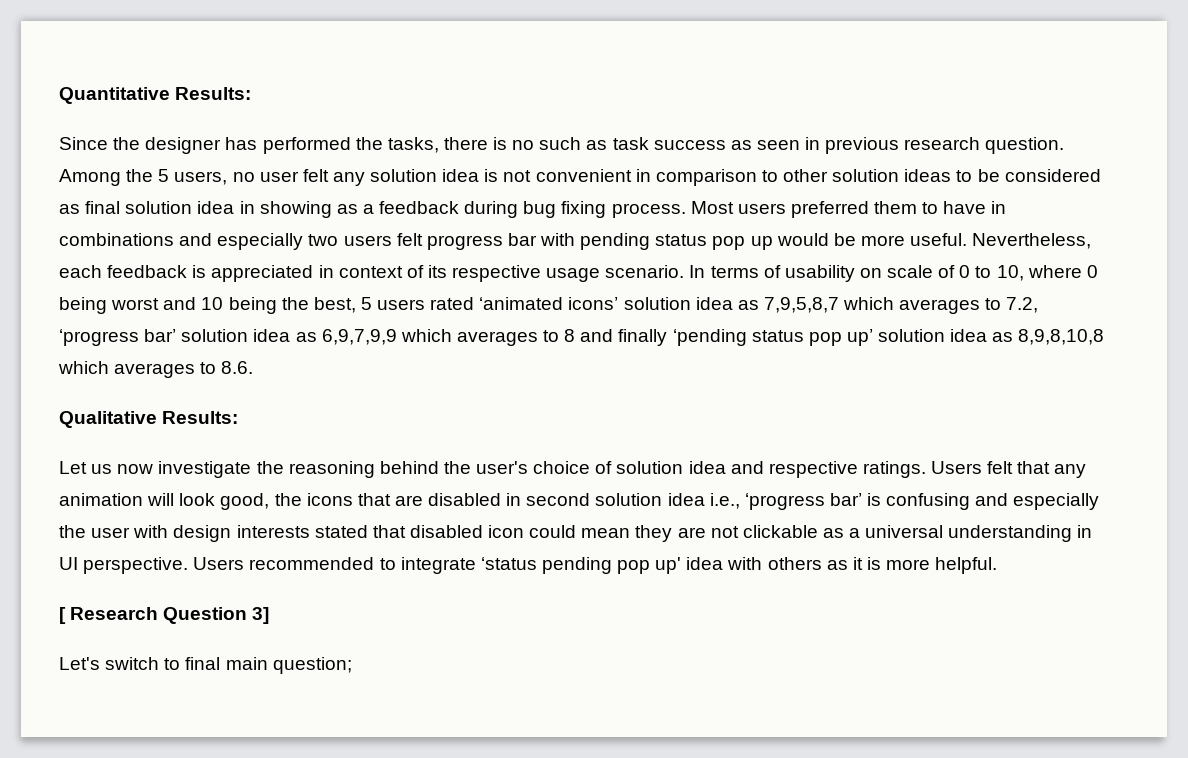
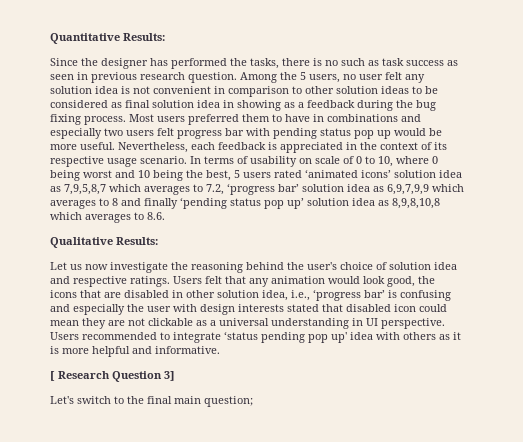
(519, 209) none -> [396,100,413,108] the
(334, 271) none -> [360,142,377,150] the
[147,493,175,506] will -> [328,276,360,284] would
[526,493,705,506] second solution idea -> [186,290,288,301] other solution idea,
[935,557,998,574] helpful. -> [92,346,220,357] helpful and informative.
(181, 664) none -> [127,396,144,404] the

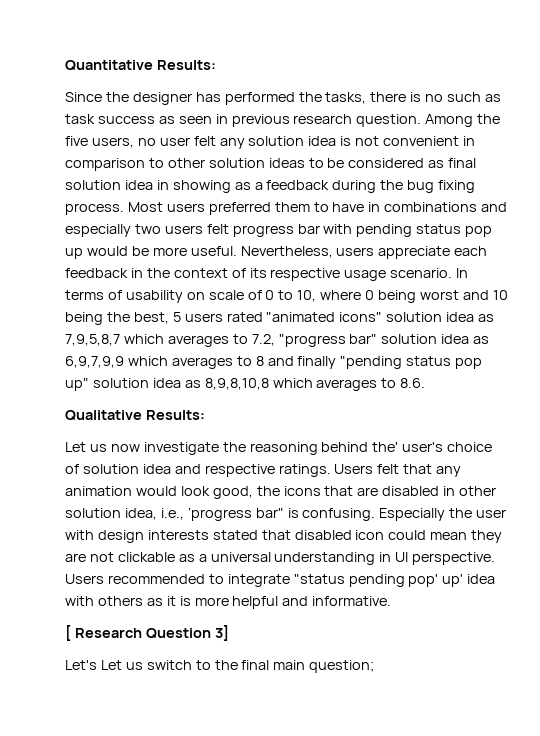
[300,72,306,80] 5 -> [65,136,88,146] five
[191,142,343,153] each feedback is appreciated -> [336,246,488,259] [65,268,128,278] users appreciate each feedback
[305,169,391,178] ‘animated icons’ -> [266,312,383,322] "animated icons"
[227,183,299,195] ‘progress bar’ -> [278,334,378,347] "progress bar"
[180,197,304,209] ‘pending status pop up’ -> [340,356,483,369] [65,378,89,391] "pending status pop up"
[287,262,304,270] the -> [372,442,399,452] the'
[364,290,451,301] [50,304,125,315] bar’ is confusing and especially -> [255,508,446,521] bar" is confusing. Especially
[224,331,328,343] ‘status pending pop -> [293,574,439,587] "status pending pop'
(74, 400) none -> [100,660,143,670] Let us

